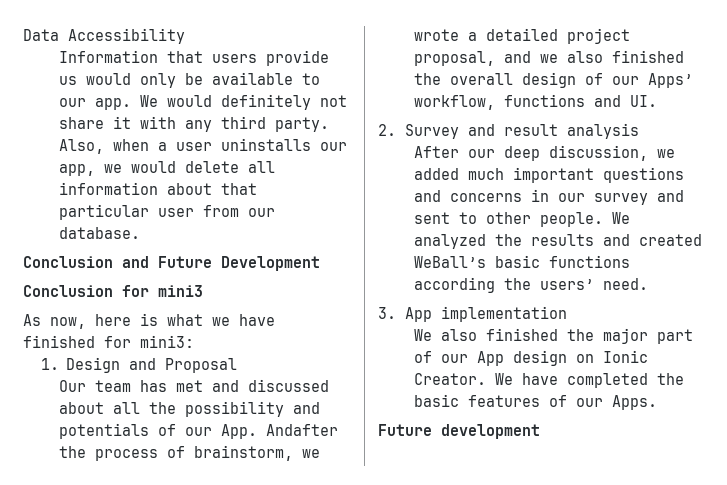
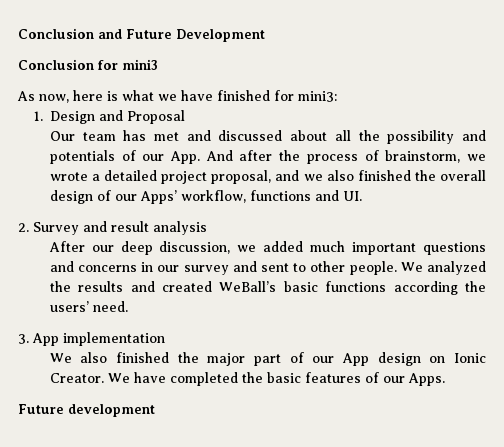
[23,28,185,44] [58,50,329,66] [58,72,320,88] [58,94,347,110] [58,116,329,132] [58,138,347,154] [58,161,275,176] [58,182,257,195] [58,204,275,220] [58,227,140,239] Data Accessibility // Information that users provide us would only be available to our app. We would definitely not share it with any third party. Also, when a user uninstalls our app, we would delete all information about that particular user from our database. // -> (18, 33) none
[265,424,338,436] Andafter -> [205,150,273,161] And after

